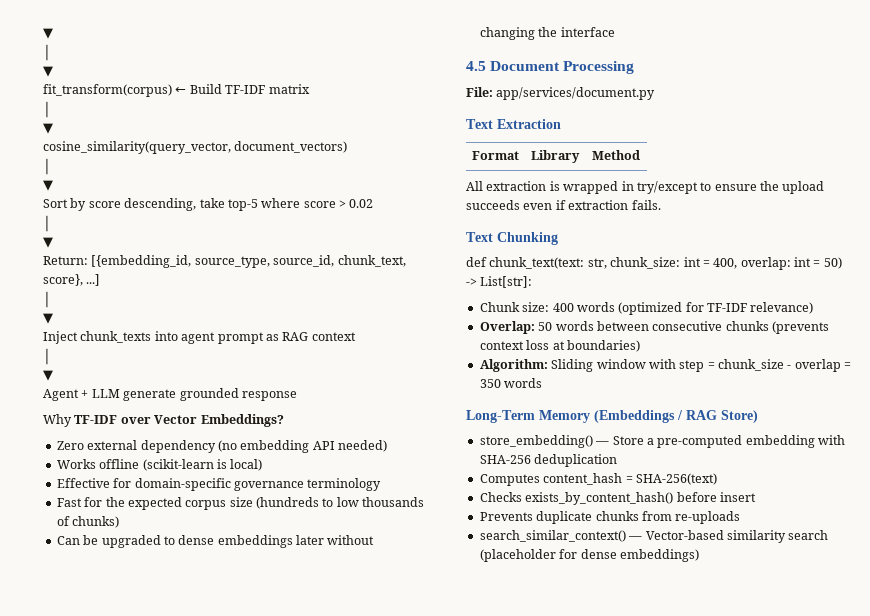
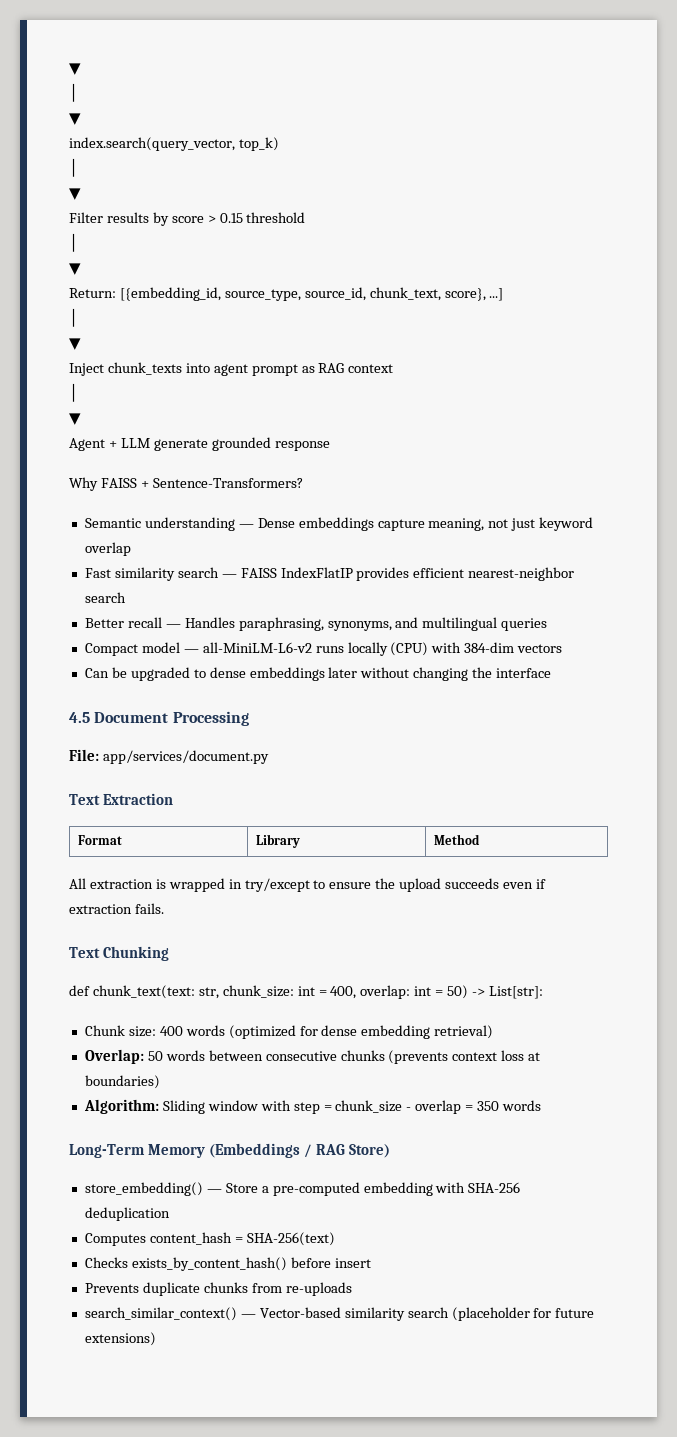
[43,84,310,97] [43,101,51,118] [43,123,53,134] [43,141,348,154] [43,158,51,175] [43,180,53,191] [43,198,374,211] fit_transform(corpus) ← Build TF-IDF matrix // │ // ▼ // cosine_similarity(query_vector, document_vectors) // │ // ▼ // Sort by score descending, take top-5 where score > 0.02 -> [69,137,279,151] [69,158,78,177] [69,188,81,200] [69,212,306,226] index.search(query_vector, top_k) // │ // ▼ // Filter results by score > 0.15 threshold
[74,414,284,427] [56,440,387,453] [56,459,263,471] [56,478,382,491] [56,497,425,510] [56,516,120,528] TF-IDF over Vector Embeddings? // Zero external dependency (no embedding API needed) // Works offline (scikit-learn is local) // Effective for domain-specific governance terminology // Fast for the expected corpus size (hundreds to low thousands of chunks) -> [100,478,303,488] [84,517,594,531] [84,542,131,556] [84,567,575,581] [84,592,126,603] [84,617,548,631] [84,642,563,656] FAISS + Sentence-Transformers? // Semantic understanding — Dense embeddings capture meaning, not just keyword overlap // Fast similarity search — FAISS IndexFlatIP provides efficient nearest-neighbor search // Better recall — Handles paraphrasing, synonyms, and multilingual queries // Compact model — all-MiniLM-L6-v2 runs locally (CPU) with 384-dim vectors
[707,302,814,314] TF-IDF relevance) -> [321,1025,494,1039] dense embedding retrieval)
[580,549,699,562] dense embeddings) -> [555,1308,595,1318] [84,1332,156,1346] future extensions)

